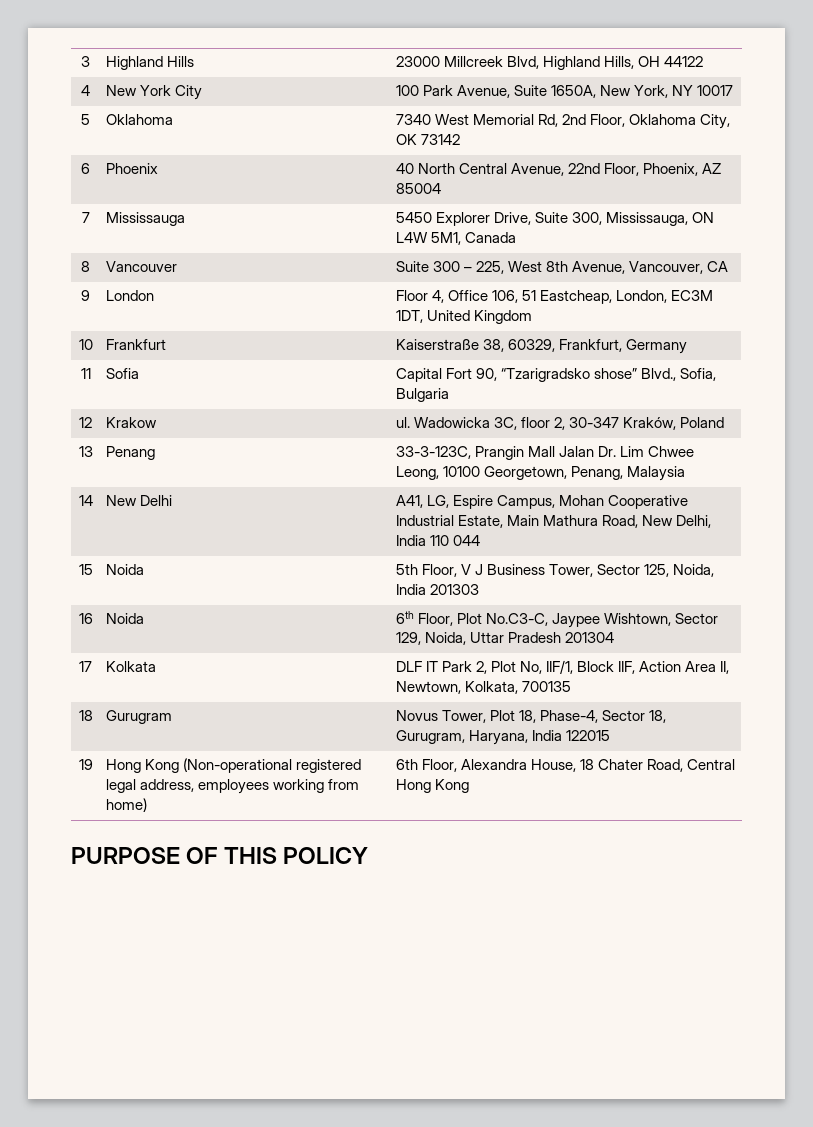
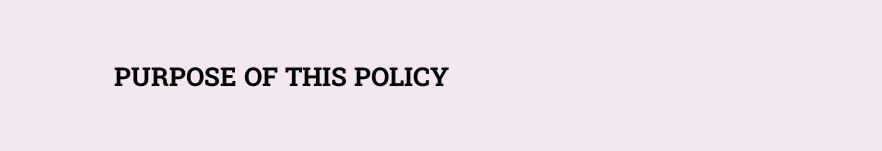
[81,56,90,67] [105,56,194,70] [395,56,703,70] [81,85,90,96] [105,85,202,100] [395,85,734,98] [81,114,90,125] [105,114,173,125] [395,114,731,129] [395,134,460,145] [81,163,90,174] [105,163,158,174] [395,163,722,176] [395,183,441,194] [81,212,90,223] [105,212,185,226] [395,212,714,226] [395,232,516,245] [81,261,90,272] [105,261,177,272] [395,261,729,274] [81,290,90,301] [105,290,154,301] [395,290,714,304] [395,310,532,324] [78,339,93,350] [105,339,166,350] [395,339,687,354] [80,368,91,379] [105,368,139,379] [395,368,716,382] [395,388,449,402] [79,417,92,428] [105,417,157,428] [395,417,725,430] [78,446,93,457] [105,446,155,460] [395,446,694,460] [395,466,685,481] [78,495,93,506] [105,495,172,506] [395,495,688,509] [395,515,711,528] [395,535,480,546] [78,564,93,575] [105,564,144,575] [395,564,715,577] [395,584,479,595] [78,613,93,624] [105,613,144,624] [395,611,718,628] [395,632,614,645] [79,661,92,672] [105,661,156,672] [395,660,730,674] [395,681,571,694] [78,710,93,721] [105,710,172,724] [395,710,666,723] [395,730,610,745] [78,759,93,770] [105,758,361,773] [105,779,359,794] [105,798,147,812] [395,759,736,772] [395,779,469,793] 3 | Highland Hills | 23000 Millcreek Blvd, Highland Hills, OH 44122 // 4 | New York City | 100 Park Avenue, Suite 1650A, New York, NY 10017 // 5 | Oklahoma | 7340 West Memorial Rd, 2nd Floor, Oklahoma City, OK 73142 // 6 | Phoenix | 40 North Central Avenue, 22nd Floor, Phoenix, AZ 85004 // 7 | Mississauga | 5450 Explorer Drive, Suite 300, Mississauga, ON L4W 5M1, Canada // 8 | Vancouver | Suite 300 – 225, West 8th Avenue, Vancouver, CA // 9 | London | Floor 4, Office 106, 51 Eastcheap, London, EC3M 1DT, United Kingdom // 10 | Frankfurt | Kaiserstraße 38, 60329, Frankfurt, Germany // 11 | Sofia | Capital Fort 90, “Tzarigradsko shose” Blvd., Sofia, Bulgaria // 12 | Krakow | ul. Wadowicka 3C, floor 2, 30-347 Kraków, Poland // 13 | Penang | 33-3-123C, Prangin Mall Jalan Dr. Lim Chwee Leong, 10100 Georgetown, Penang, Malaysia // 14 | New Delhi | A41, LG, Espire Campus, Mohan Cooperative Industrial Estate, Main Mathura Road, New Delhi, India 110 044 // 15 | Noida | 5th Floor, V J Business Tower, Sector 125, Noida, India 201303 // 16 | Noida | 6th Floor, Plot No.C3-C, Jaypee Wishtown, Sector 129, Noida, Uttar Pradesh 201304 // 17 | Kolkata | DLF IT Park 2, Plot No, IIF/1, Block IIF, Action Area II, Newtown, Kolkata, 700135 // 18 | Gurugram | Novus Tower, Plot 18, Phase-4, Sector 18, Gurugram, Haryana, India 122015 // 19 | Hong Kong (Non-operational registered legal address, employees working from home) | 6th Floor, Alexandra House, 18 Chater Road, Central Hong Kong // -> (114, 77) none

